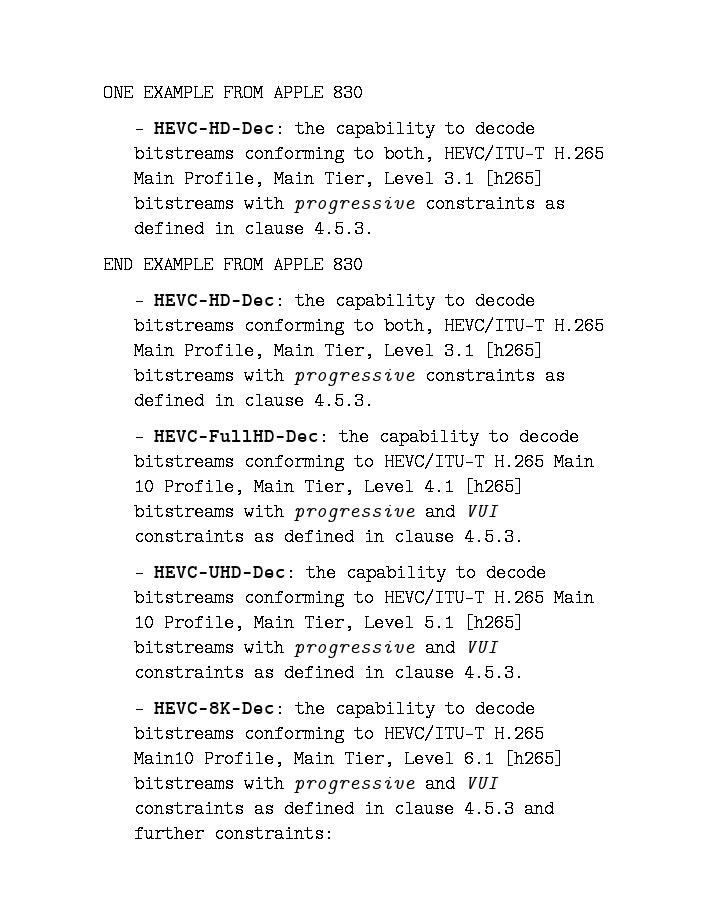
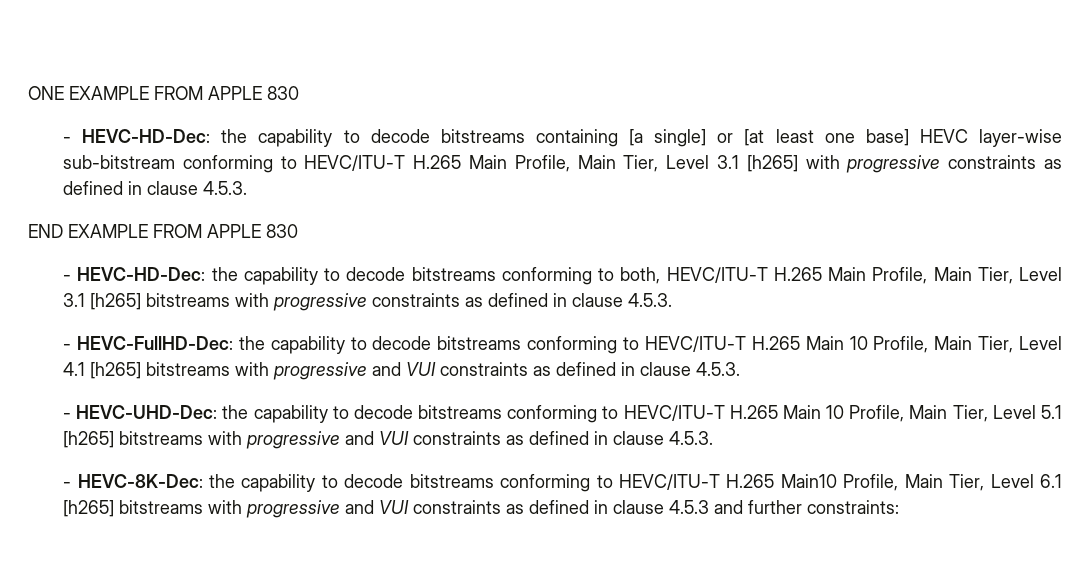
[244,145,605,163] [134,170,545,188] [134,195,235,213] conforming to both, HEVC/ITU-T H.265 Main Profile, Main Tier, Level 3.1 [h265] bitstreams -> [535,129,1063,147] [63,155,798,173] containing [a single] or [at least one base] HEVC layer-wise sub-bitstream conforming to HEVC/ITU-T H.265 Main Profile, Main Tier, Level 3.1 [h265]

